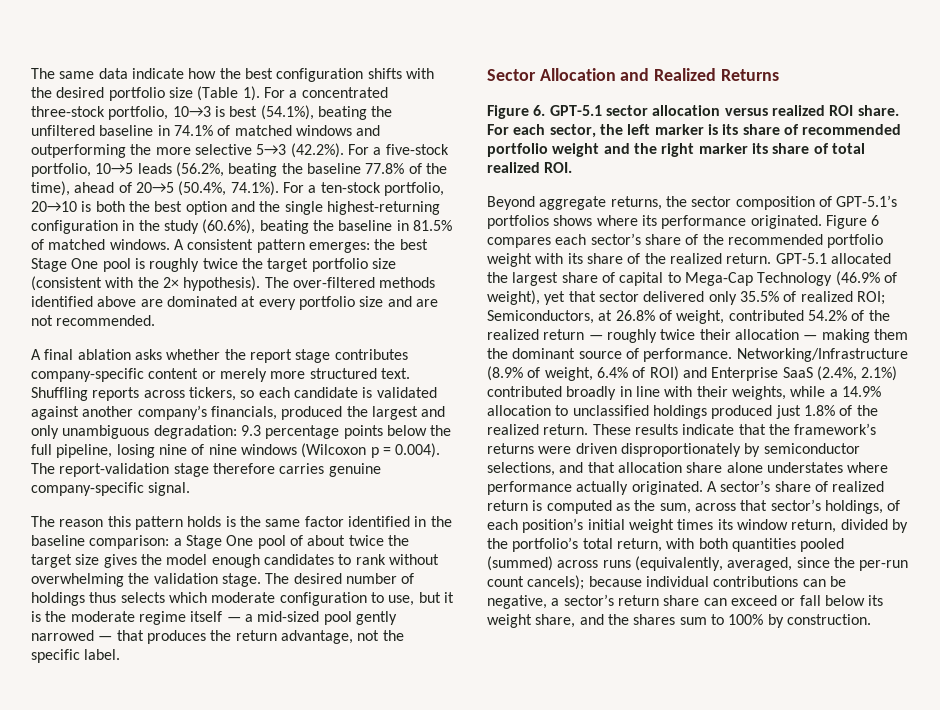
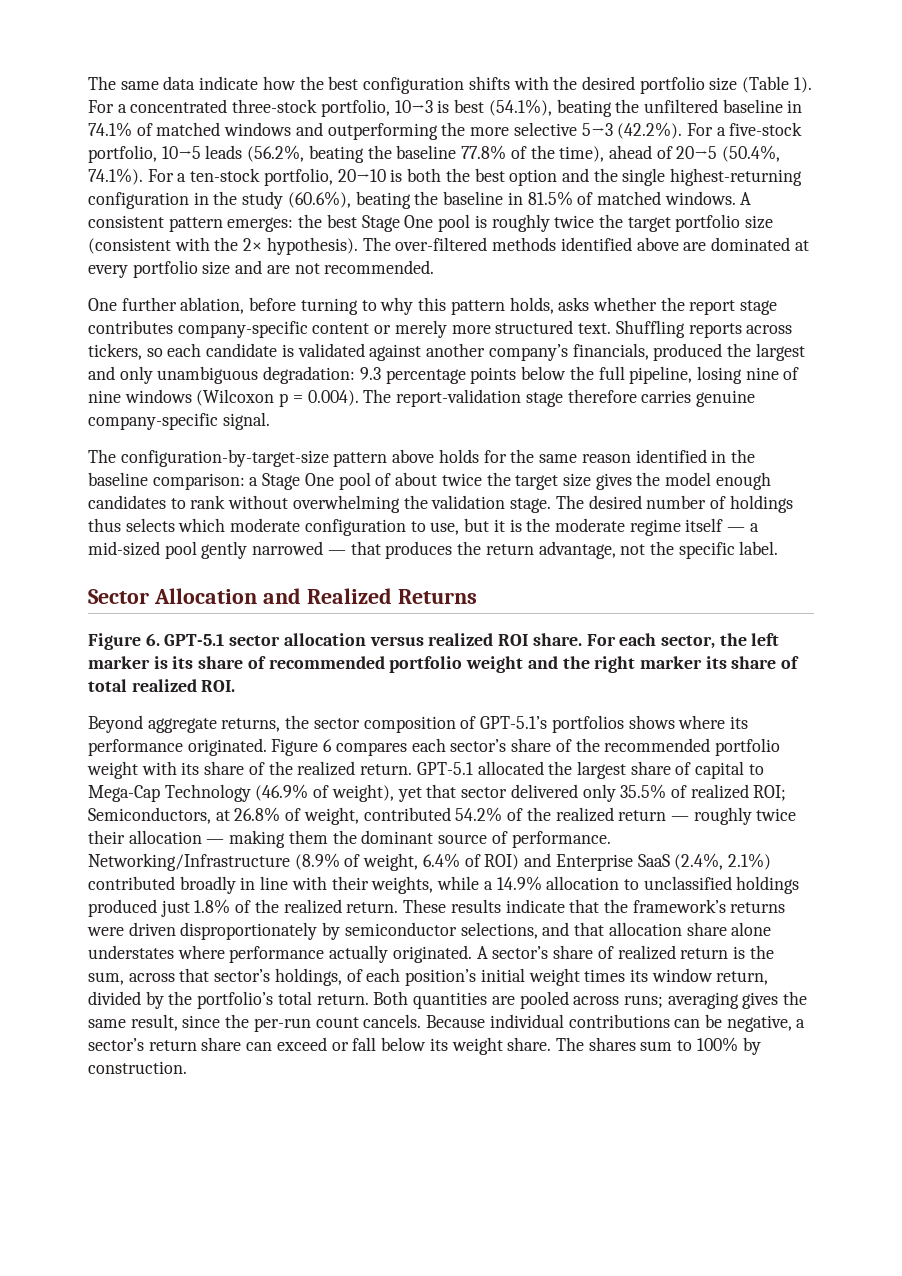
[31,349,131,360] A final ablation -> [88,297,554,315] One further ablation, before turning to why this pattern holds,
[59,516,344,530] reason this pattern holds is the same factor -> [120,449,631,467] configuration-by-target-size pattern above holds for the same reason
[546,500,630,514] computed as -> (745, 952) none
[616,538,845,552] [487,556,793,571] return, with both quantities pooled (summed) across runs (equivalently, averaged, -> [316,991,808,1009] [88,1014,178,1031] return. Both quantities are pooled across runs; averaging gives the same result,
[527,575,642,590] cancels); because -> [363,1014,486,1028] cancels. Because
[535,614,629,628] share, and the -> [507,1037,584,1051] share. The

